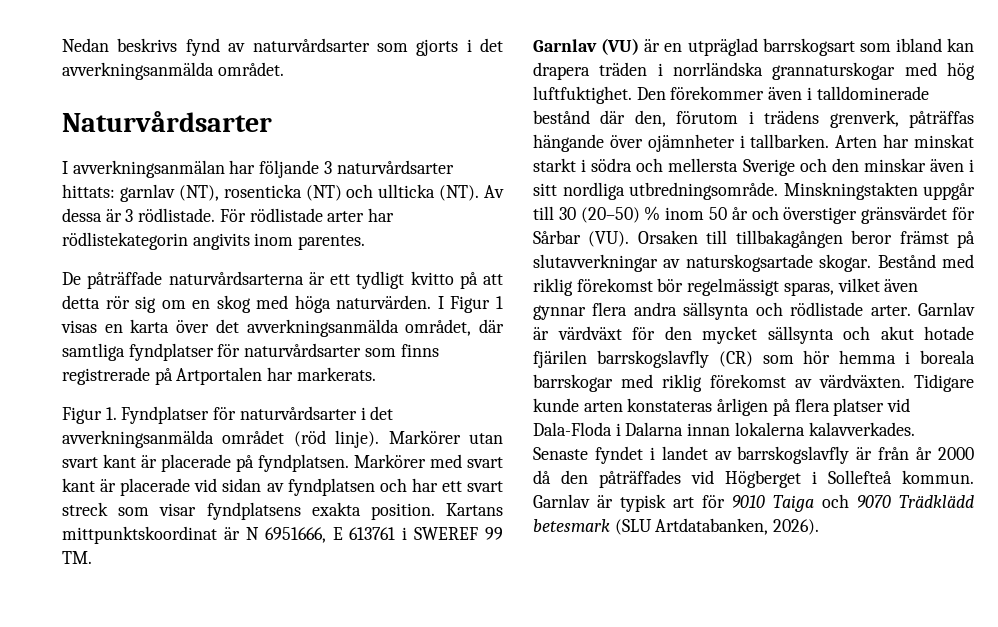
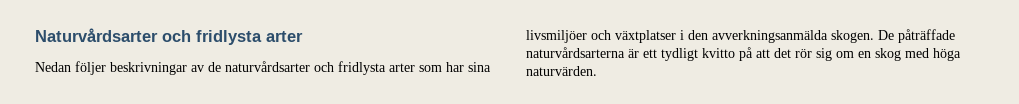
[62,38,503,56] [62,62,284,80] [62,111,272,132] [62,160,454,178] [62,184,504,202] [62,208,395,222] [62,232,366,250] Nedan beskrivs fynd av naturvårdsarter som gjorts i det avverkningsanmälda området. // Naturvårdsarter // I avverkningsanmälan har följande 3 naturvårdsarter hittats: garnlav (NT), rosenticka (NT) och ullticka (NT). Av dessa är 3 rödlistade. För rödlistade arter har rödlistekategorin angivits inom parentes. // -> [35,28,303,45] [35,61,491,75] [526,30,874,43] Naturvårdsarter och fridlysta arter // Nedan följer beskrivningar av de naturvårdsarter och fridlysta arter som har sina livsmiljöer och växtplatser i den avverkningsanmälda skogen.
[62,295,100,309] detta -> [774,48,791,58] det
[437,296,503,313] [61,319,505,337] [62,343,439,361] [62,367,376,385] [62,406,394,424] [62,430,503,448] [62,454,503,472] [62,478,504,496] [62,502,503,520] [62,526,503,544] [62,551,92,564] [533,38,974,56] [533,62,975,80] [533,86,929,104] [533,110,974,128] [533,134,974,152] [533,158,975,176] [533,182,975,200] [533,206,975,224] [533,230,975,248] [533,254,974,272] [533,278,919,296] [533,302,975,320] [533,326,974,344] [533,350,975,368] [533,374,974,392] [533,398,911,416] [533,422,915,436] [533,446,975,464] [533,470,974,488] [533,494,974,512] [533,518,820,535] I Figur 1 visas en karta över det avverkningsanmälda området, där samtliga fyndplatser för naturvårdsarter som finns registrerade på Artportalen har markerats. // Figur 1. Fyndplatser för naturvårdsarter i det avverkningsanmälda området (röd linje). Markörer utan svart kant är placerade på fyndplatsen. Markörer med svart kant är placerade vid sidan av fyndplatsen och har ett svart streck som visar fyndplatsens exakta position. Kartans mittpunktskoordinat är N 6951666, E 613761 i SWEREF 99 TM. // Garnlav (VU) är en utpräglad barrskogsart som ibland kan drapera träden i norrländska grannaturskogar med hög luftfuktighet. Den förekommer även i talldominerade bestånd där den, förutom i trädens grenverk, påträffas hängande över ojämnheter i tallbarken. Arten har minskat starkt i södra och mellersta Sverige och den minskar även i sitt nordliga utbredningsområde. Minskningstakten uppgår till 30 (20–50) % inom 50 år och överstiger gränsvärdet för Sårbar (VU). Orsaken till tillbakagången beror främst på slutavverkningar av naturskogsartade skogar. Bestånd med riklig förekomst bör regelmässigt sparas, vilket även gynnar flera andra sällsynta och rödlistade arter. Garnlav är värdväxt för den mycket sällsynta och akut hotade fjärilen barrskogslavfly (CR) som hör hemma i boreala barrskogar med riklig förekomst av värdväxten. Tidigare kunde arten konstateras årligen på flera platser vid Dala-Floda i Dalarna innan lokalerna kalavverkades. Senaste fyndet i landet av barrskogslavfly är från år 2000 då den påträffades vid Högberget i Sollefteå kommun. Garnlav är typisk art för 9010 Taiga och 9070 Trädklädd betesmark (SLU Artdatabanken, 2026). -> (597, 71) none

